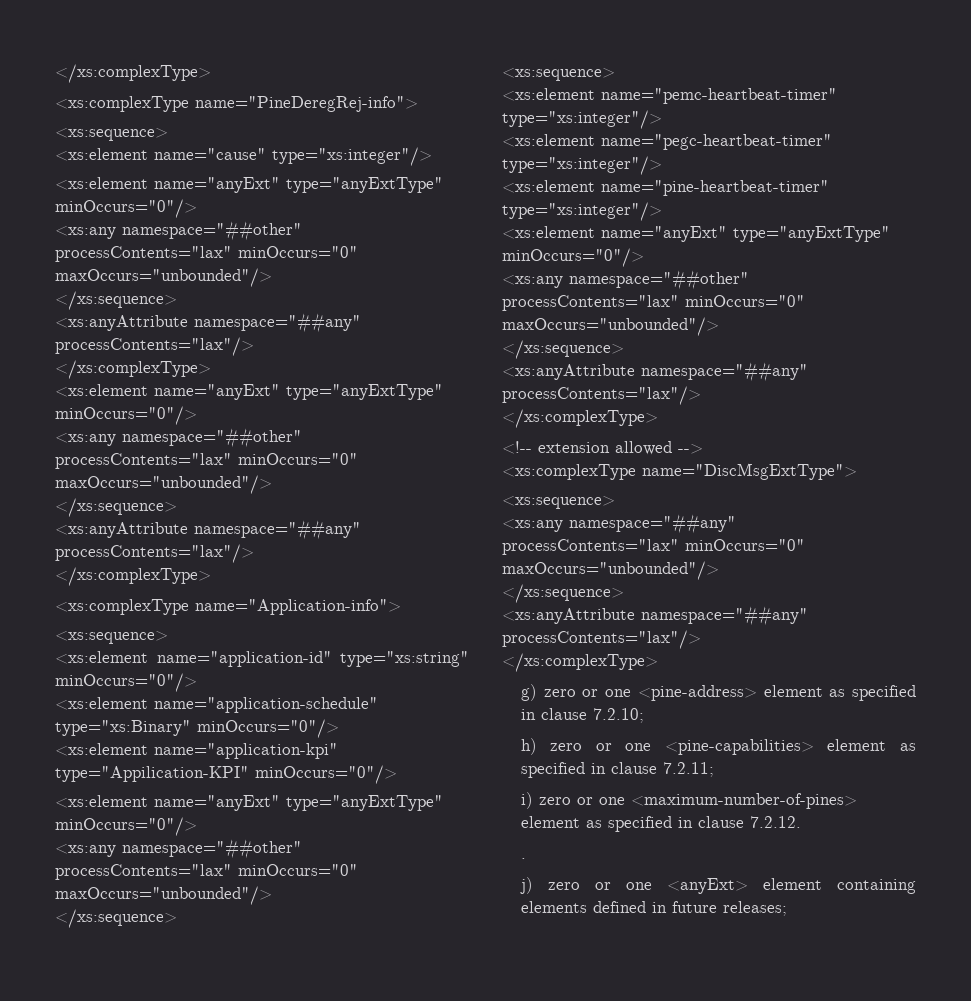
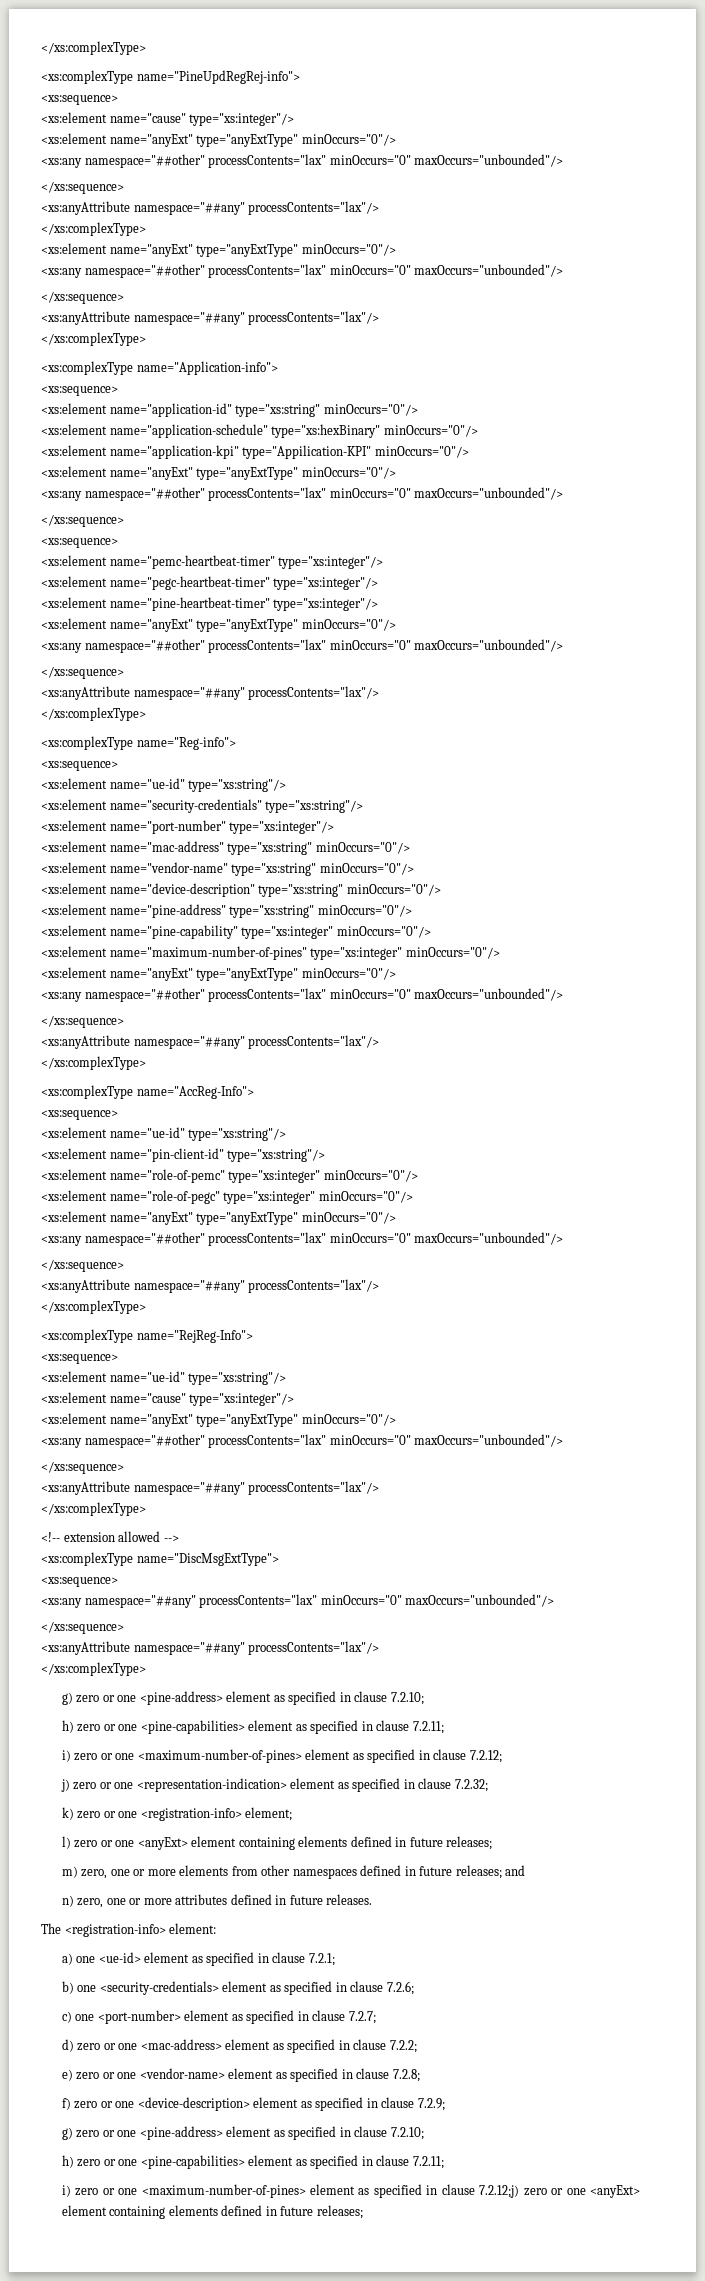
[55,64,211,83] [55,96,418,112] </xs:complexType> // <xs:complexType name="PineDeregRej-info"> -> [41,41,146,55] [41,70,300,84] </xs:complexType> // <xs:complexType name="PineUpdRegRej-info">
[55,720,191,736] type="xs:Binary" -> [271,424,381,438] type="xs:hexBinary"
(658, 418) none -> [41,736,236,750] [41,761,118,771] [41,778,287,792] [41,799,364,813] [41,820,335,834] [41,841,410,855] [41,862,414,876] [41,883,441,897] [41,904,412,918] [41,925,431,939] [41,946,500,960] [41,967,396,981] [41,988,564,1002] [41,1015,124,1028] [41,1035,380,1049] [41,1056,146,1070] [41,1085,254,1099] [41,1110,118,1120] [41,1127,287,1141] [41,1148,326,1162] [41,1169,418,1183] [41,1190,413,1204] [41,1211,396,1225] [41,1232,564,1246] [41,1259,124,1272] [41,1279,380,1293] [41,1300,146,1314] [41,1329,253,1343] [41,1354,118,1364] [41,1371,287,1385] [41,1392,295,1406] [41,1413,396,1427] [41,1434,564,1448] [41,1461,124,1474] [41,1481,380,1495] [41,1502,146,1516] // <xs:complexType name="Reg-info"> // <xs:sequence> // <xs:element name="ue-id" type="xs:string"/> // <xs:element name="security-credentials" type="xs:string"/> // <xs:element name="port-number" type="xs:integer"/> // <xs:element name="mac-address" type="xs:string" minOccurs="0"/> // <xs:element name="vendor-name" type="xs:string" minOccurs="0"/> // <xs:element name="device-description" type="xs:string" minOccurs="0"/> // <xs:element name="pine-address" type="xs:string" minOccurs="0"/> // <xs:element name="pine-capability" type="xs:integer" minOccurs="0"/> // <xs:element name="maximum-number-of-pines" type="xs:integer" minOccurs="0"/> // <xs:element name="anyExt" type="anyExtType" minOccurs="0"/> // <xs:any namespace="##other" processContents="lax" minOccurs="0" maxOccurs="unbounded"/> // </xs:sequence> // <xs:anyAttribute namespace="##any" processContents="lax"/> // </xs:complexType> // <xs:complexType name="AccReg-Info"> // <xs:sequence> // <xs:element name="ue-id" type="xs:string"/> // <xs:element name="pin-client-id" type="xs:string"/> // <xs:element name="role-of-pemc" type="xs:integer" minOccurs="0"/> // <xs:element name="role-of-pegc" type="xs:integer" minOccurs="0"/> // <xs:element name="anyExt" type="anyExtType" minOccurs="0"/> // <xs:any namespace="##other" processContents="lax" minOccurs="0" maxOccurs="unbounded"/> // </xs:sequence> // <xs:anyAttribute namespace="##any" processContents="lax"/> // </xs:complexType> // <xs:complexType name="RejReg-Info"> // <xs:sequence> // <xs:element name="ue-id" type="xs:string"/> // <xs:element name="cause" type="xs:integer"/> // <xs:element name="anyExt" type="anyExtType" minOccurs="0"/> // <xs:any namespace="##other" processContents="lax" minOccurs="0" maxOccurs="unbounded"/> // </xs:sequence> // <xs:anyAttribute namespace="##any" processContents="lax"/> // </xs:complexType>
[749,816,801,828] [520,858,526,859] 7.2.12. // . -> [469,1750,502,1763] 7.2.12;
[666,878,916,894] [520,901,787,916] <anyExt> element containing elements defined in future releases; -> [136,1778,488,1792] [61,1807,293,1821] [61,1836,493,1850] [61,1865,526,1879] [61,1894,373,1908] [41,1923,217,1937] [61,1952,335,1966] [61,1981,414,1995] [61,2010,376,2024] [61,2039,417,2053] [61,2068,420,2082] [61,2097,445,2111] [61,2126,424,2140] [61,2155,444,2169] [61,2184,640,2198] [61,2205,363,2219] <representation-indication> element as specified in clause 7.2.32; // k) zero or one <registration-info> element; // l) zero or one <anyExt> element containing elements defined in future releases; // m) zero, one or more elements from other namespaces defined in future releases; and // n) zero, one or more attributes defined in future releases. // The <registration-info> element: // a) one <ue-id> element as specified in clause 7.2.1; // b) one <security-credentials> element as specified in clause 7.2.6; // c) one <port-number> element as specified in clause 7.2.7; // d) zero or one <mac-address> element as specified in clause 7.2.2; // e) zero or one <vendor-name> element as specified in clause 7.2.8; // f) zero or one <device-description> element as specified in clause 7.2.9; // g) zero or one <pine-address> element as specified in clause 7.2.10; // h) zero or one <pine-capabilities> element as specified in clause 7.2.11; // i) zero or one <maximum-number-of-pines> element as specified in clause 7.2.12;j) zero or one <anyExt> element containing elements defined in future releases;

